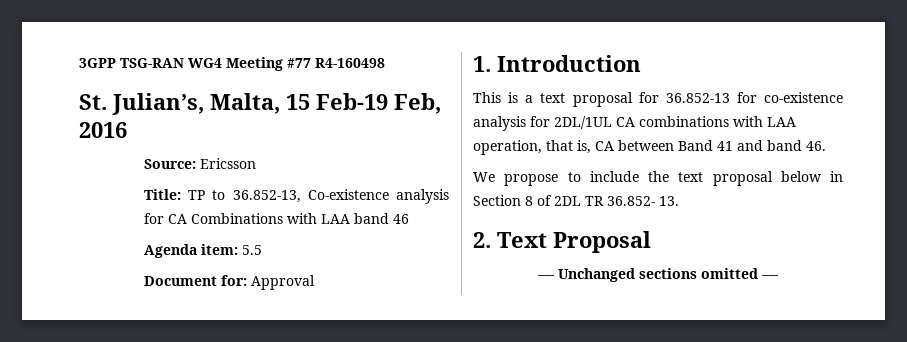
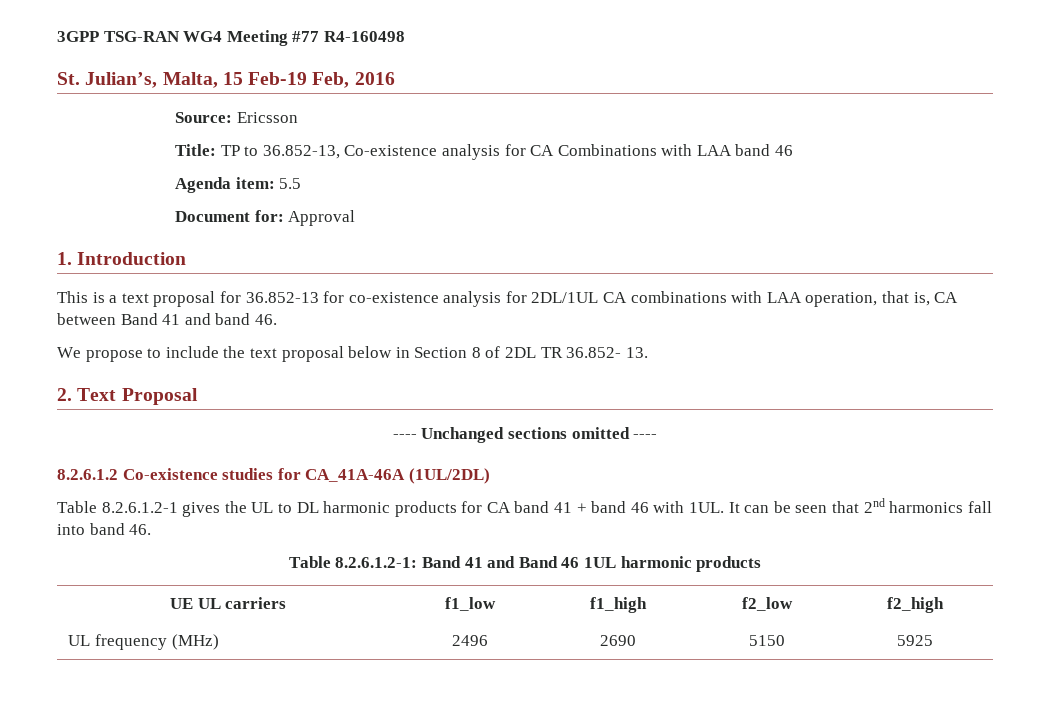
(778, 277) none -> [57,468,490,484] [57,498,992,517] [57,523,152,535] [288,556,762,572] [169,597,287,609] [444,597,496,611] [590,597,647,613] [741,597,793,611] [887,597,944,613] [68,634,219,650] [451,635,488,646] [600,635,636,646] [748,635,785,646] [897,635,933,646] // 8.2.6.1.2 Co-existence studies for CA_41A-46A (1UL/2DL) // Table 8.2.6.1.2-1 gives the UL to DL harmonic products for CA band 41 + band 46 with 1UL. It can be seen that 2nd harmonics fall into band 46. // Table 8.2.6.1.2-1: Band 41 and Band 46 1UL harmonic products // UE UL carriers | f1_low | f1_high | f2_low | f2_high // UL frequency (MHz) | 2496 | 2690 | 5150 | 5925

